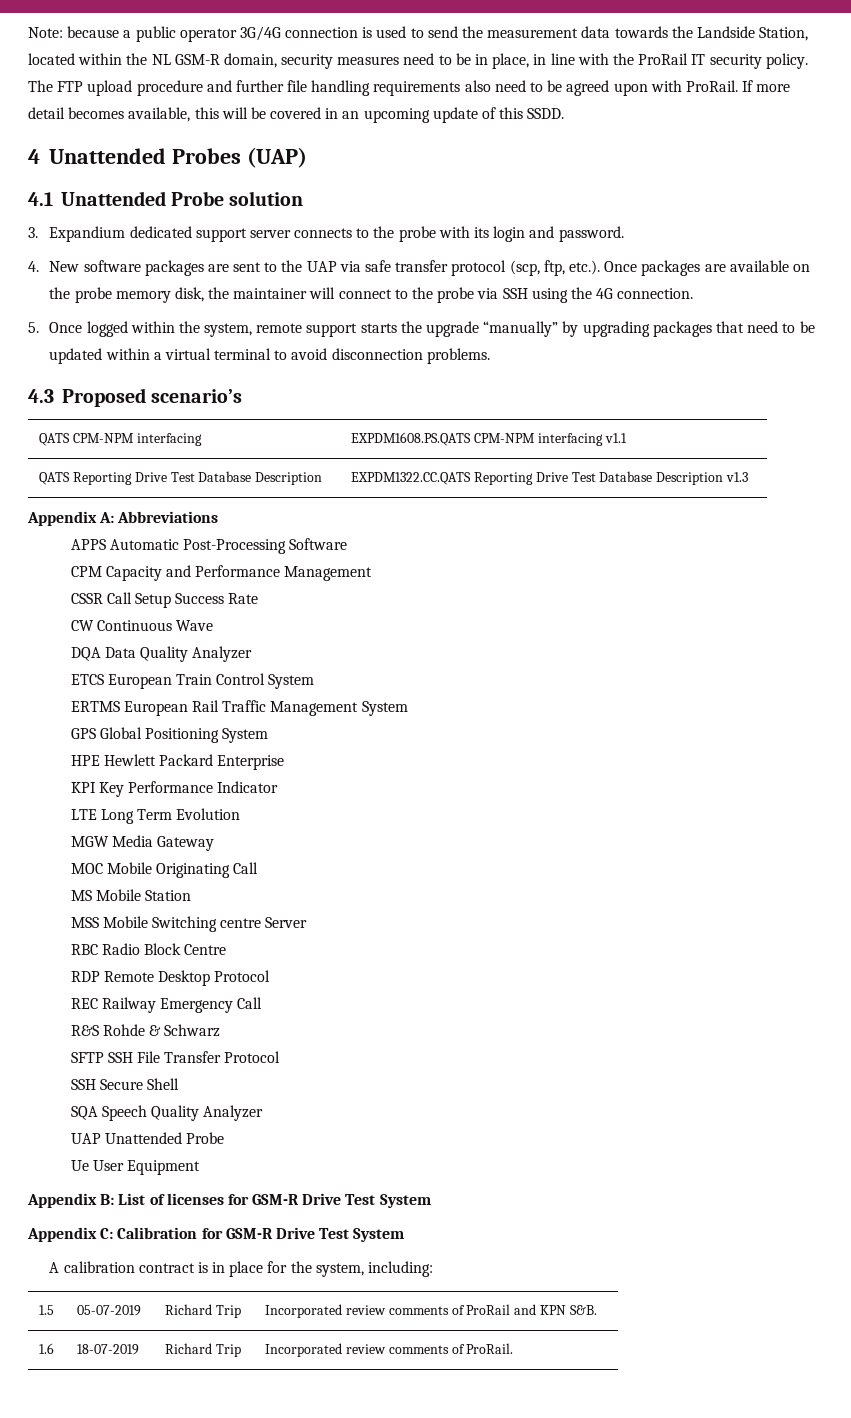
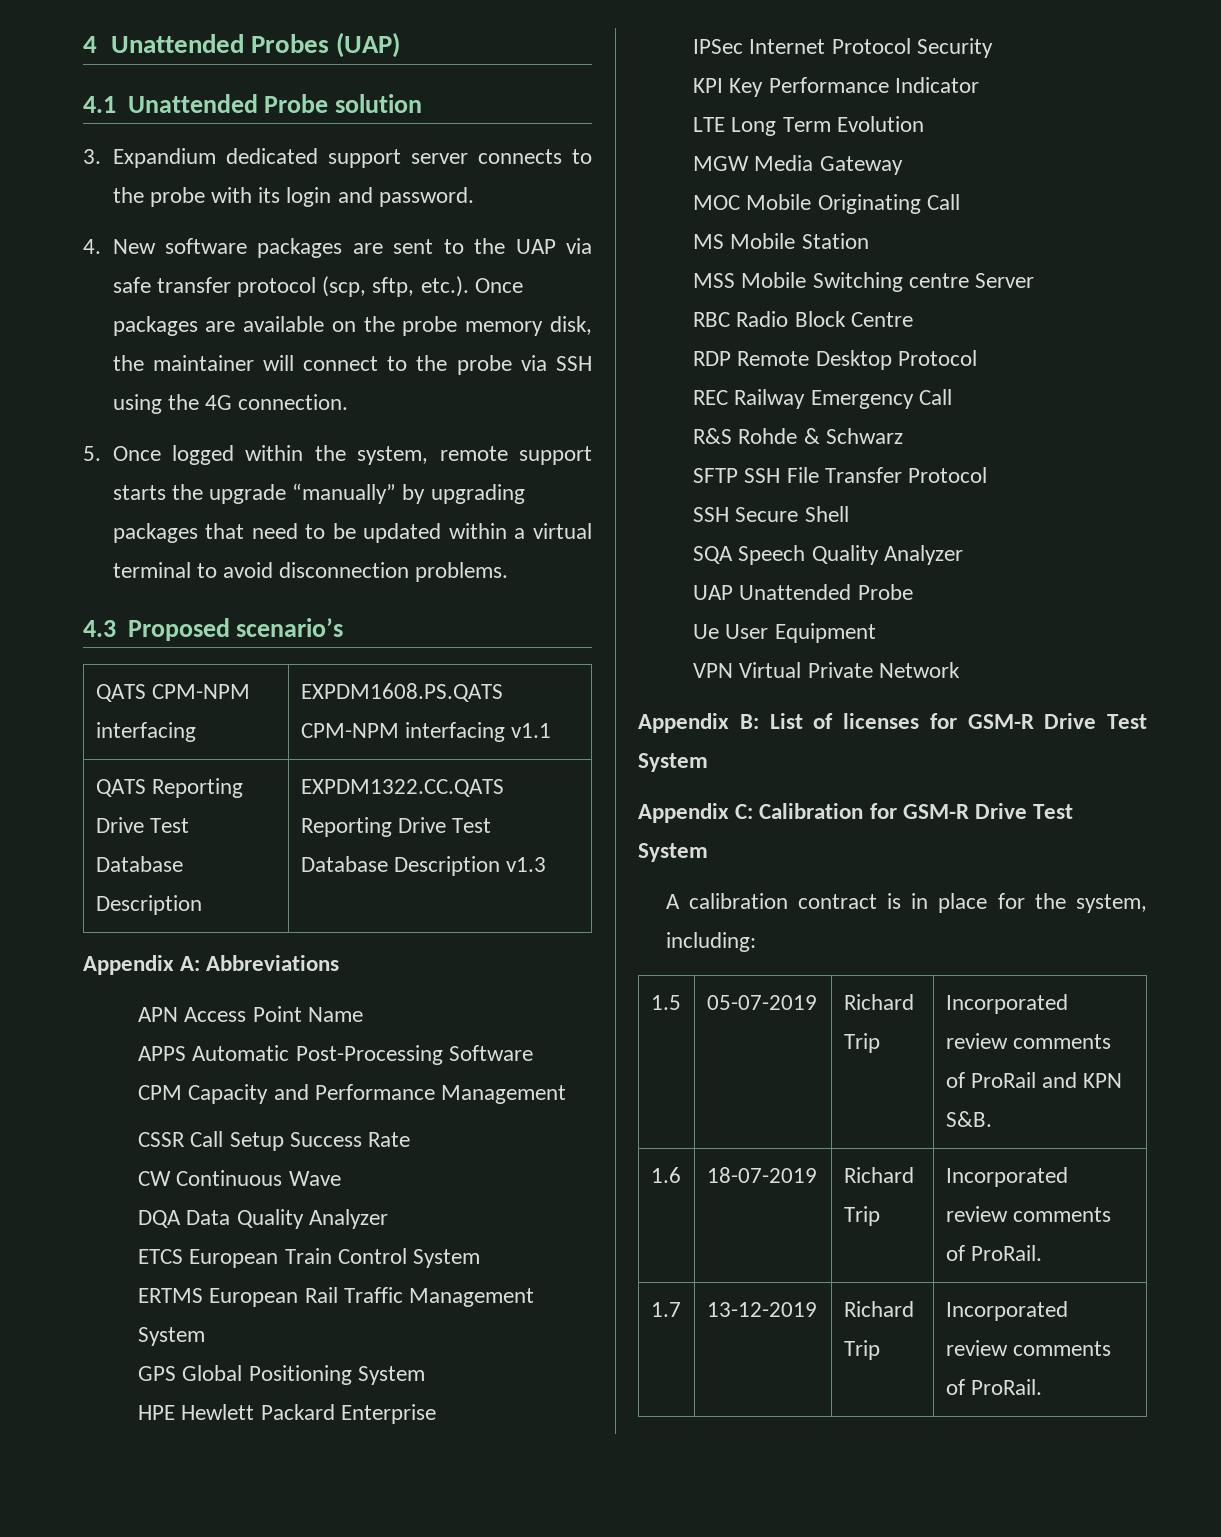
[28,26,809,42] [28,53,808,69] [28,80,791,96] [28,107,565,123] Note: because a public operator 3G/4G connection is used to send the measurement data towards the Landside Station, located within the NL GSM-R domain, security measures need to be in place, in line with the ProRail IT security policy. The FTP upload procedure and further file handling requirements also need to be agreed upon with ProRail. If more detail becomes available, this will be covered in an upcoming update of this SSDD. // -> (83, 44) none
[543,260,565,276] ftp, -> [372,277,415,297] sftp,
(219, 517) none -> [138,1006,363,1022] // APN Access Point Name
(285, 762) none -> [693,38,993,58] // IPSec Internet Protocol Security
(201, 1167) none -> [693,662,960,678] // VPN Virtual Private Network
(514, 1348) none -> [650,1302,681,1317] [706,1302,817,1317] [843,1301,914,1317] [843,1340,880,1360] [945,1301,1068,1321] [945,1340,1111,1356] [945,1379,1042,1395] // 1.7 | 13-12-2019 | Richard Trip | Incorporated review comments of ProRail.

